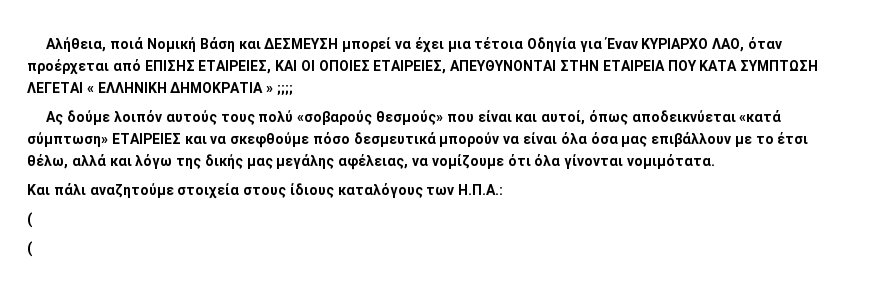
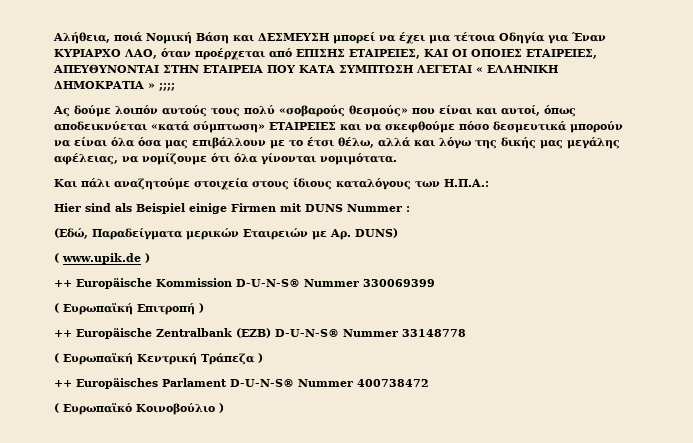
[27,212,33,228] [27,241,33,257] ( // ( -> [54,203,410,214] [54,228,398,240] [54,253,150,264] [54,278,435,289] [54,303,204,315] [54,328,466,339] [54,353,263,365] [54,378,429,389] [54,403,224,415] Hier sind als Beispiel einige Firmen mit DUNS Nummer : // (Εδώ, Παραδείγματα μερικών Εταιρειών με Αρ. DUNS) // ( www.upik.de ) // ++ Europäische Kommission D-U-N-S® Nummer 330069399 // ( Ευρωπαϊκή Επιτροπή ) // ++ Europäische Zentralbank (EZB) D-U-N-S® Nummer 33148778 // ( Ευρωπαϊκή Κεντρική Τράπεζα ) // ++ Europäisches Parlament D-U-N-S® Nummer 400738472 // ( Ευρωπαϊκό Κοινοβούλιο )

